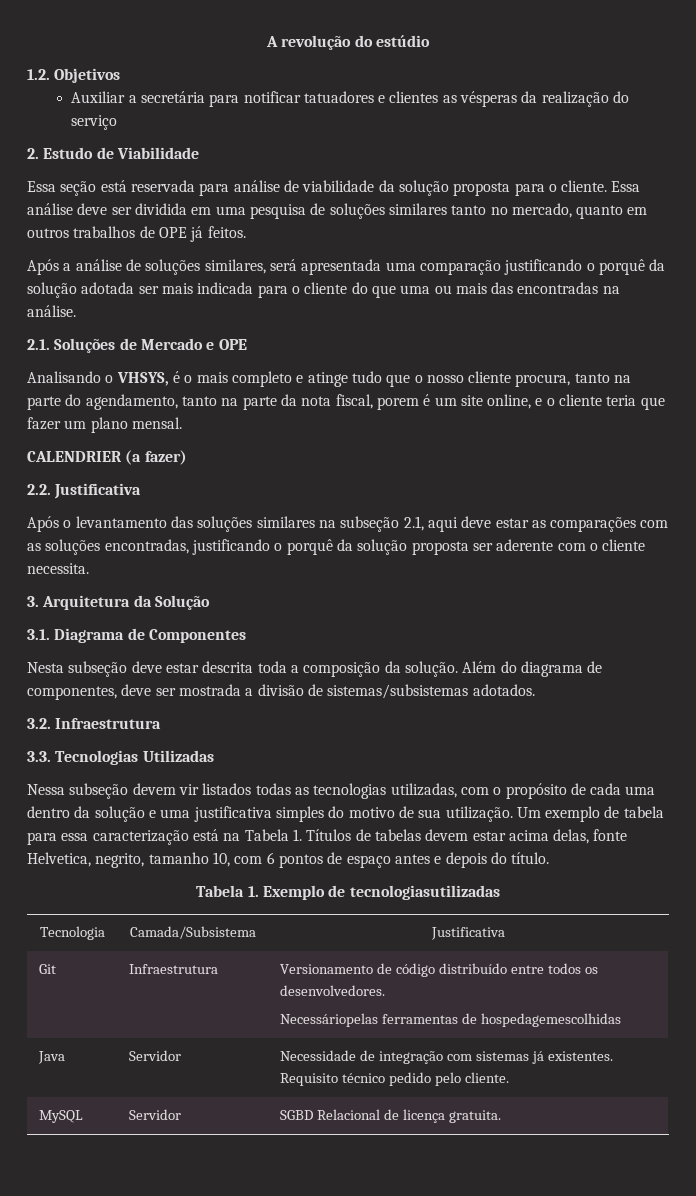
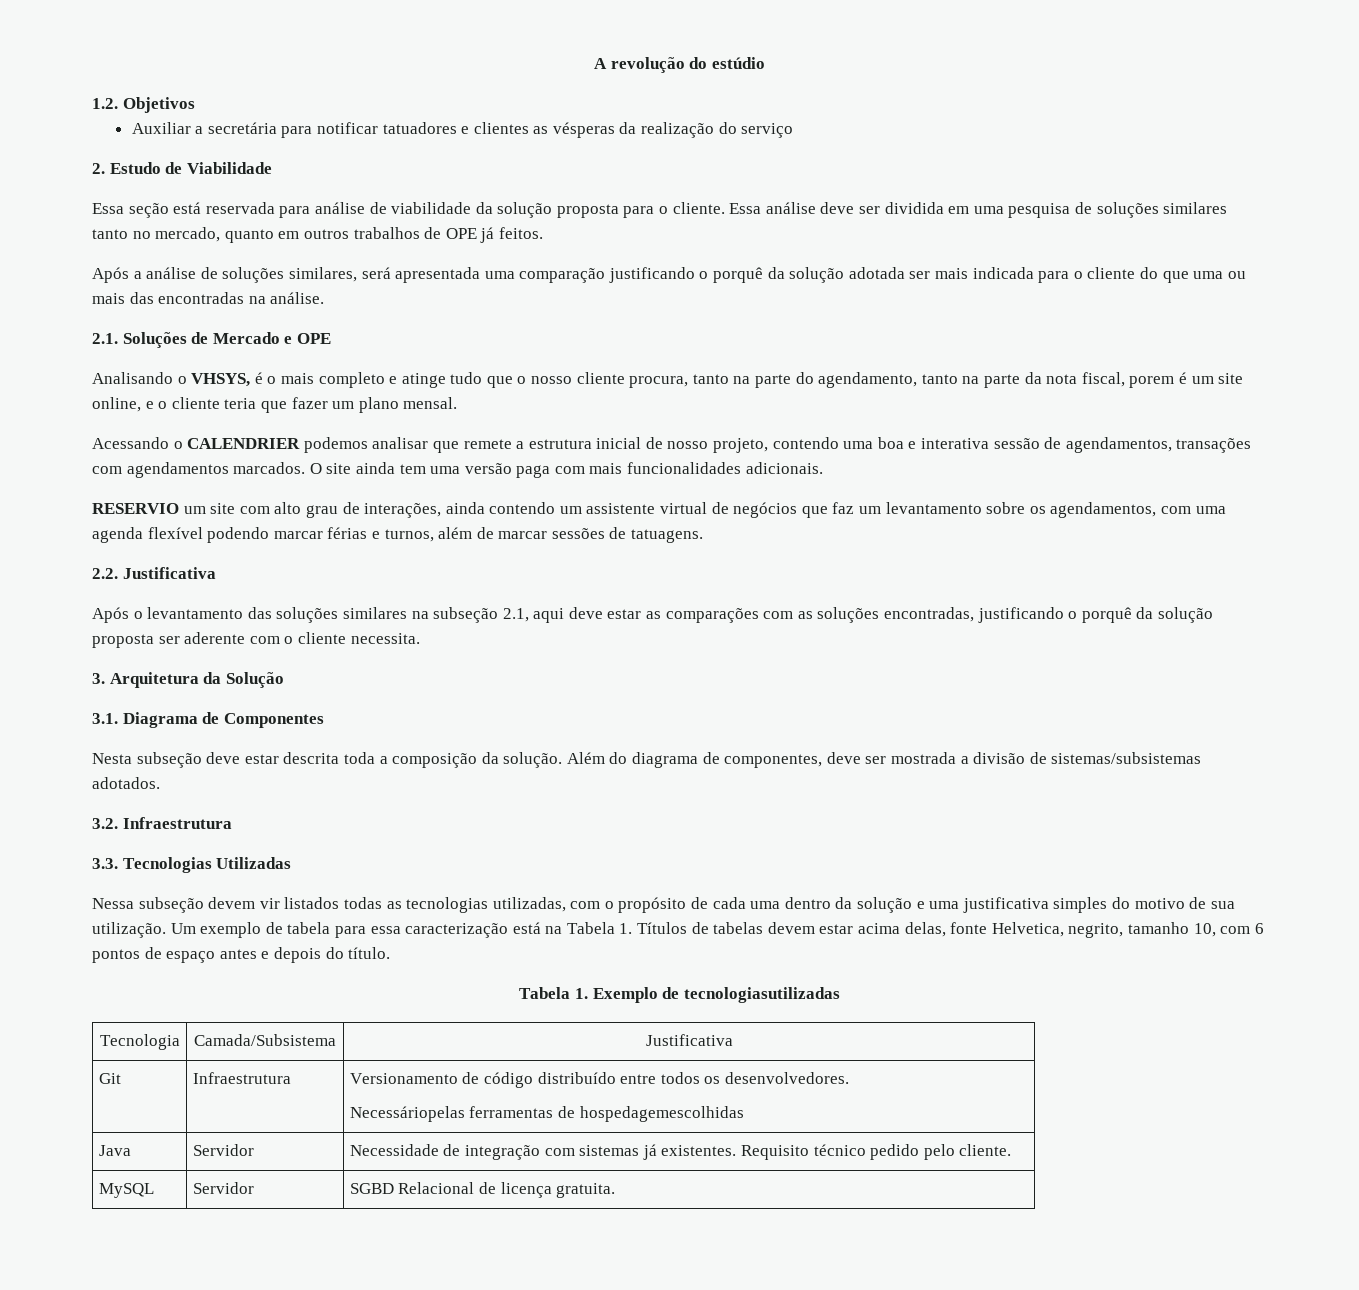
[27,450,187,465] CALENDRIER (a fazer) -> [92,437,1252,453] [92,462,823,478] [92,502,1226,518] [92,527,704,543] Acessando o CALENDRIER podemos analisar que remete a estrutura inicial de nosso projeto, contendo uma boa e interativa sessão de agendamentos, transações com agendamentos marcados. O site ainda tem uma versão paga com mais funcionalidades adicionais. // RESERVIO um site com alto grau de interações, ainda contendo um assistente virtual de negócios que faz um levantamento sobre os agendamentos, com uma agenda flexível podendo marcar férias e turnos, além de marcar sessões de tatuagens.

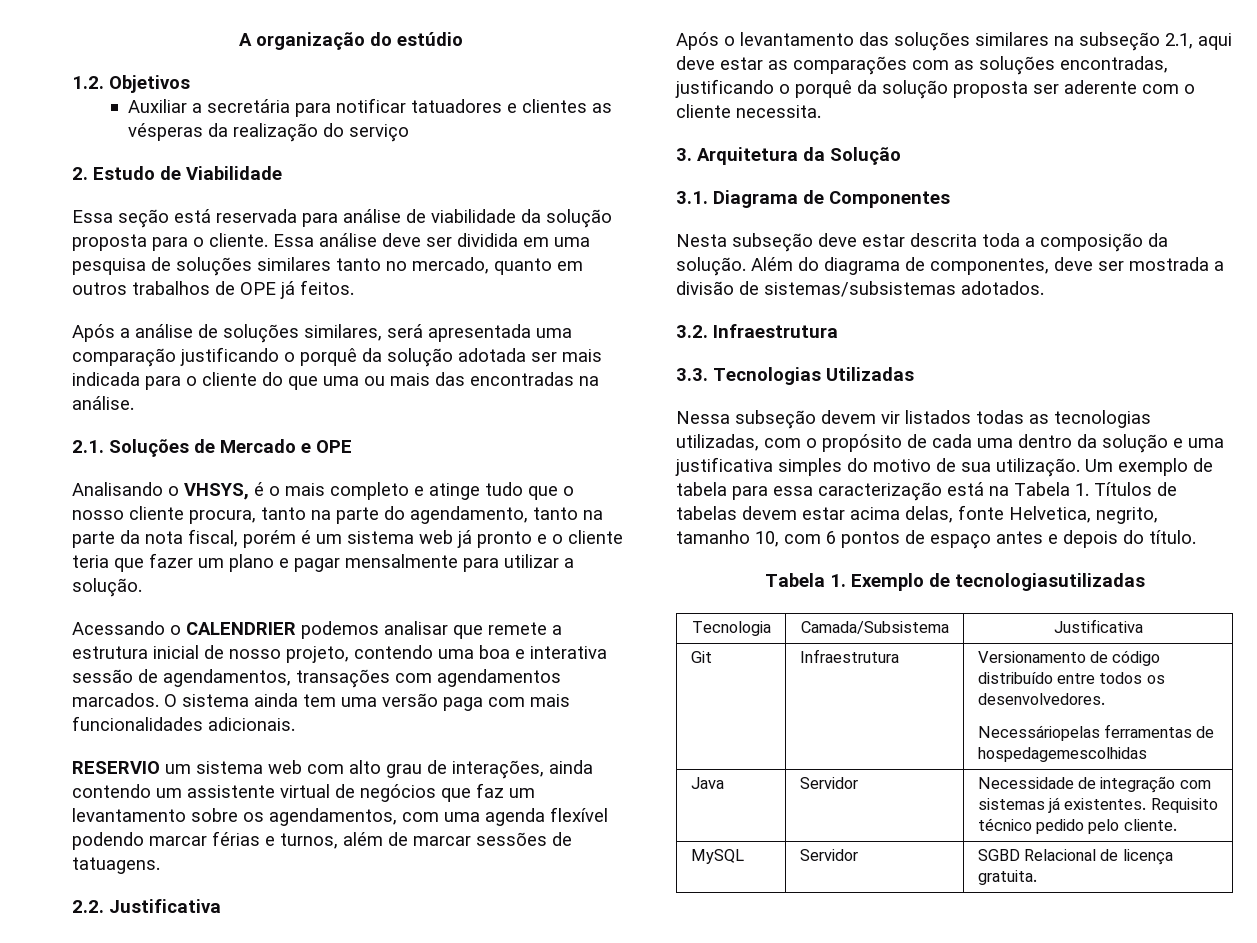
[610,57,685,73] revolução -> [255,32,365,50] organização
[1129,376,1175,388] porem -> [243,530,296,548] porém
[1218,373,1244,384] [92,397,141,412] site online, -> [347,530,532,548] sistema web já pronto
[403,397,458,409] mensal. -> [279,554,574,572] [72,578,142,597] e pagar mensalmente para utilizar a solução.
[326,463,352,474] site -> [182,694,249,707] sistema
[210,503,236,514] site -> [196,760,302,774] sistema web

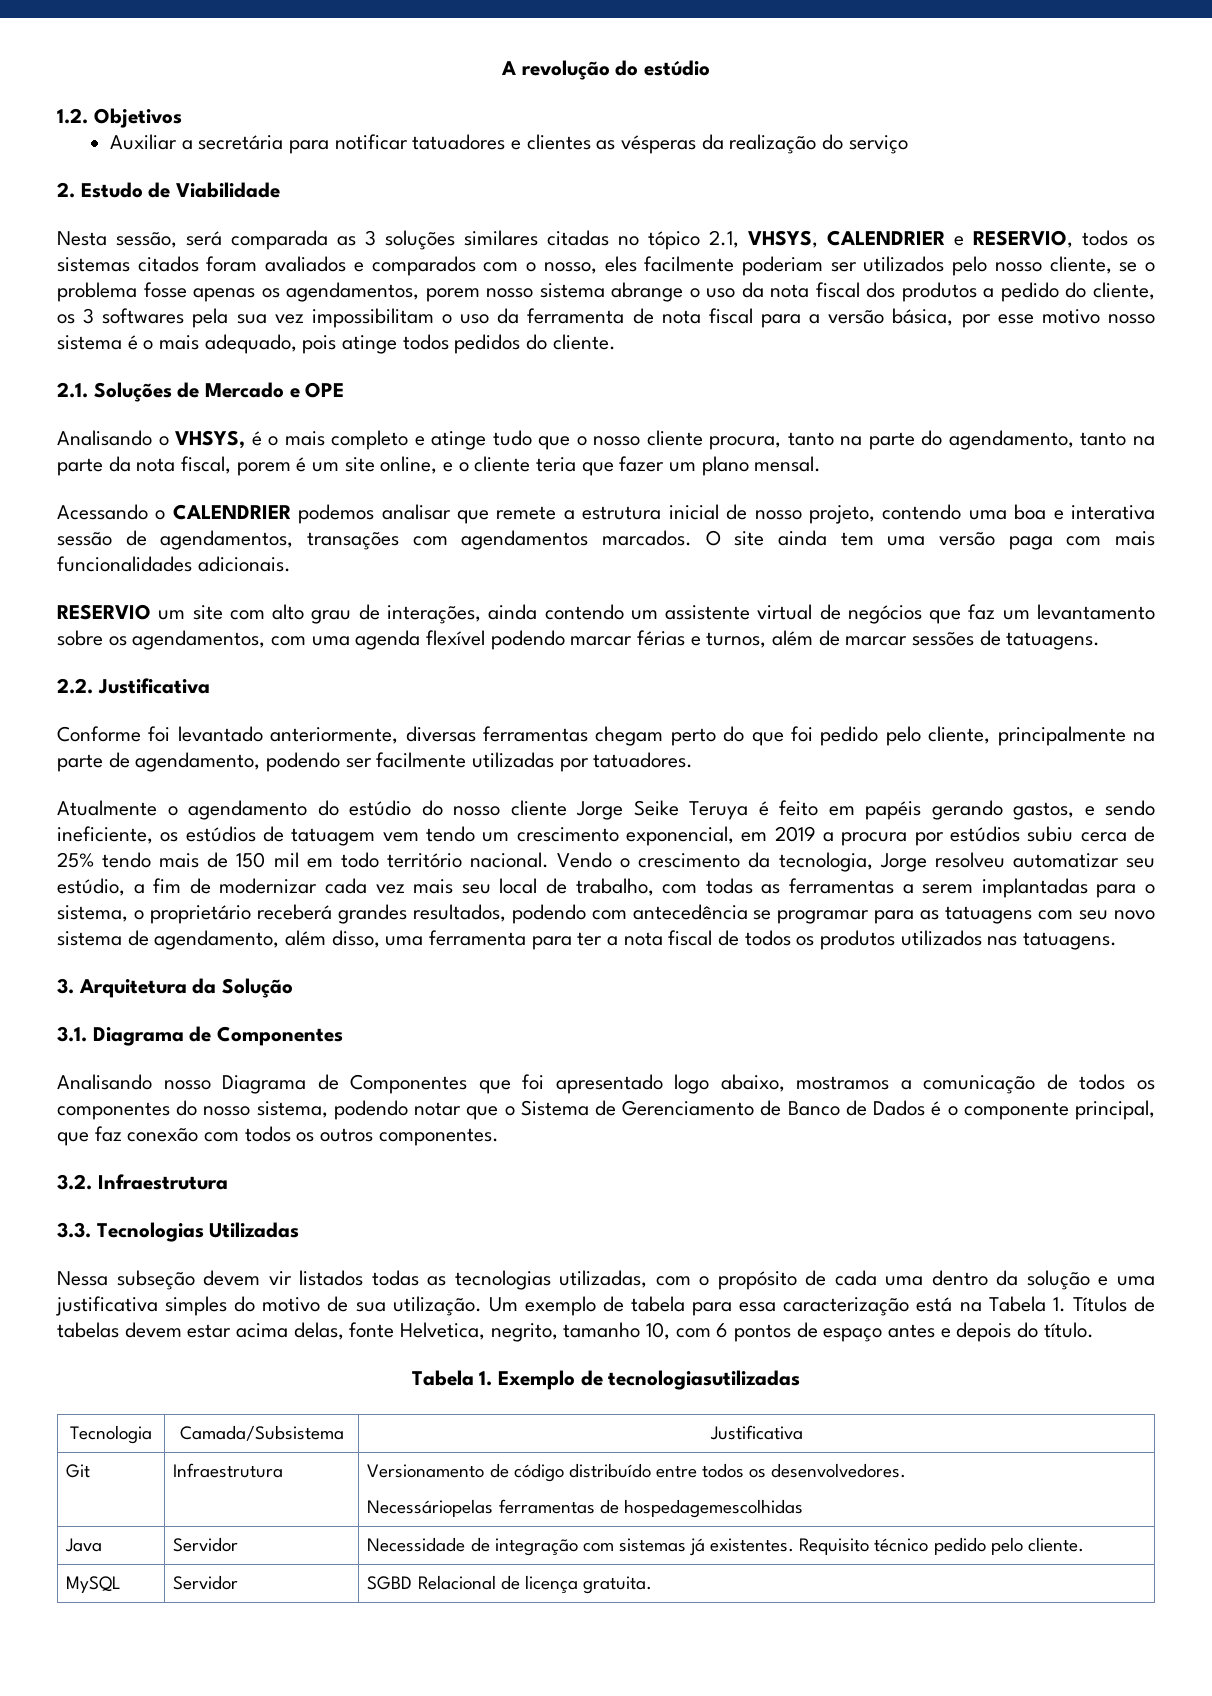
[255,32,365,50] organização -> [521,60,610,80] revolução
[72,209,612,228] [72,233,590,251] [72,257,583,276] [72,280,354,299] [72,324,572,343] [72,347,602,367] [72,372,599,390] [72,396,134,410] Essa seção está reservada para análise de viabilidade da solução proposta para o cliente. Essa análise deve ser dividida em uma pesquisa de soluções similares tanto no mercado, quanto em outros trabalhos de OPE já feitos. // Após a análise de soluções similares, será apresentada uma comparação justificando o porquê da solução adotada ser mais indicada para o cliente do que uma ou mais das encontradas na análise. -> [57,230,1155,250] [57,256,1155,276] [57,282,1155,302] [57,308,1155,328] [57,334,616,354] Nesta sessão, será comparada as 3 soluções similares citadas no tópico 2.1, VHSYS, CALENDRIER e RESERVIO, todos os sistemas citados foram avaliados e comparados com o nosso, eles facilmente poderiam ser utilizados pelo nosso cliente, se o problema fosse apenas os agendamentos, porem nosso sistema abrange o uso da nota fiscal dos produtos a pedido do cliente, os 3 softwares pela sua vez impossibilitam o uso da ferramenta de nota fiscal para a versão básica, por esse motivo nosso sistema é o mais adequado, pois atinge todos pedidos do cliente.
[243,530,296,548] porém -> [236,462,291,476] porem
[347,530,532,548] sistema web já pronto -> [344,456,438,474] site online,
[279,554,574,572] [72,578,142,597] e pagar mensalmente para utilizar a solução. -> [754,456,822,472] mensal.
[182,694,249,707] sistema -> [734,531,765,546] site
[196,760,302,774] sistema web -> [192,605,223,620] site
[676,32,1232,51] [676,56,1168,75] [675,79,1195,99] [676,104,821,118] Após o levantamento das soluções similares na subseção 2.1, aqui deve estar as comparações com as soluções encontradas, justificando o porquê da solução proposta ser aderente com o cliente necessita. -> [57,726,1155,746] [57,752,694,772] [57,800,1155,820] [57,826,1156,846] [57,852,1155,872] [57,878,1155,898] [57,904,1155,924] [57,930,1118,950] Conforme foi levantado anteriormente, diversas ferramentas chegam perto do que foi pedido pelo cliente, principalmente na parte de agendamento, podendo ser facilmente utilizadas por tatuadores. // Atualmente o agendamento do estúdio do nosso cliente Jorge Seike Teruya é feito em papéis gerando gastos, e sendo ineficiente, os estúdios de tatuagem vem tendo um crescimento exponencial, em 2019 a procura por estúdios subiu cerca de 25% tendo mais de 150 mil em todo território nacional. Vendo o crescimento da tecnologia, Jorge resolveu automatizar seu estúdio, a fim de modernizar cada vez mais seu local de trabalho, com todas as ferramentas a serem implantadas para o sistema, o proprietário receberá grandes resultados, podendo com antecedência se programar para as tatuagens com seu novo sistema de agendamento, além disso, uma ferramenta para ter a nota fiscal de todos os produtos utilizados nas tatuagens.
[676,233,1168,252] [676,257,1224,276] [676,281,1044,297] Nesta subseção deve estar descrita toda a composição da solução. Além do diagrama de componentes, deve ser mostrada a divisão de sistemas/subsistemas adotados. -> [57,1074,1155,1094] [57,1100,1155,1120] [57,1126,499,1146] Analisando nosso Diagrama de Componentes que foi apresentado logo abaixo, mostramos a comunicação de todos os componentes do nosso sistema, podendo notar que o Sistema de Gerenciamento de Banco de Dados é o componente principal, que faz conexão com todos os outros componentes.

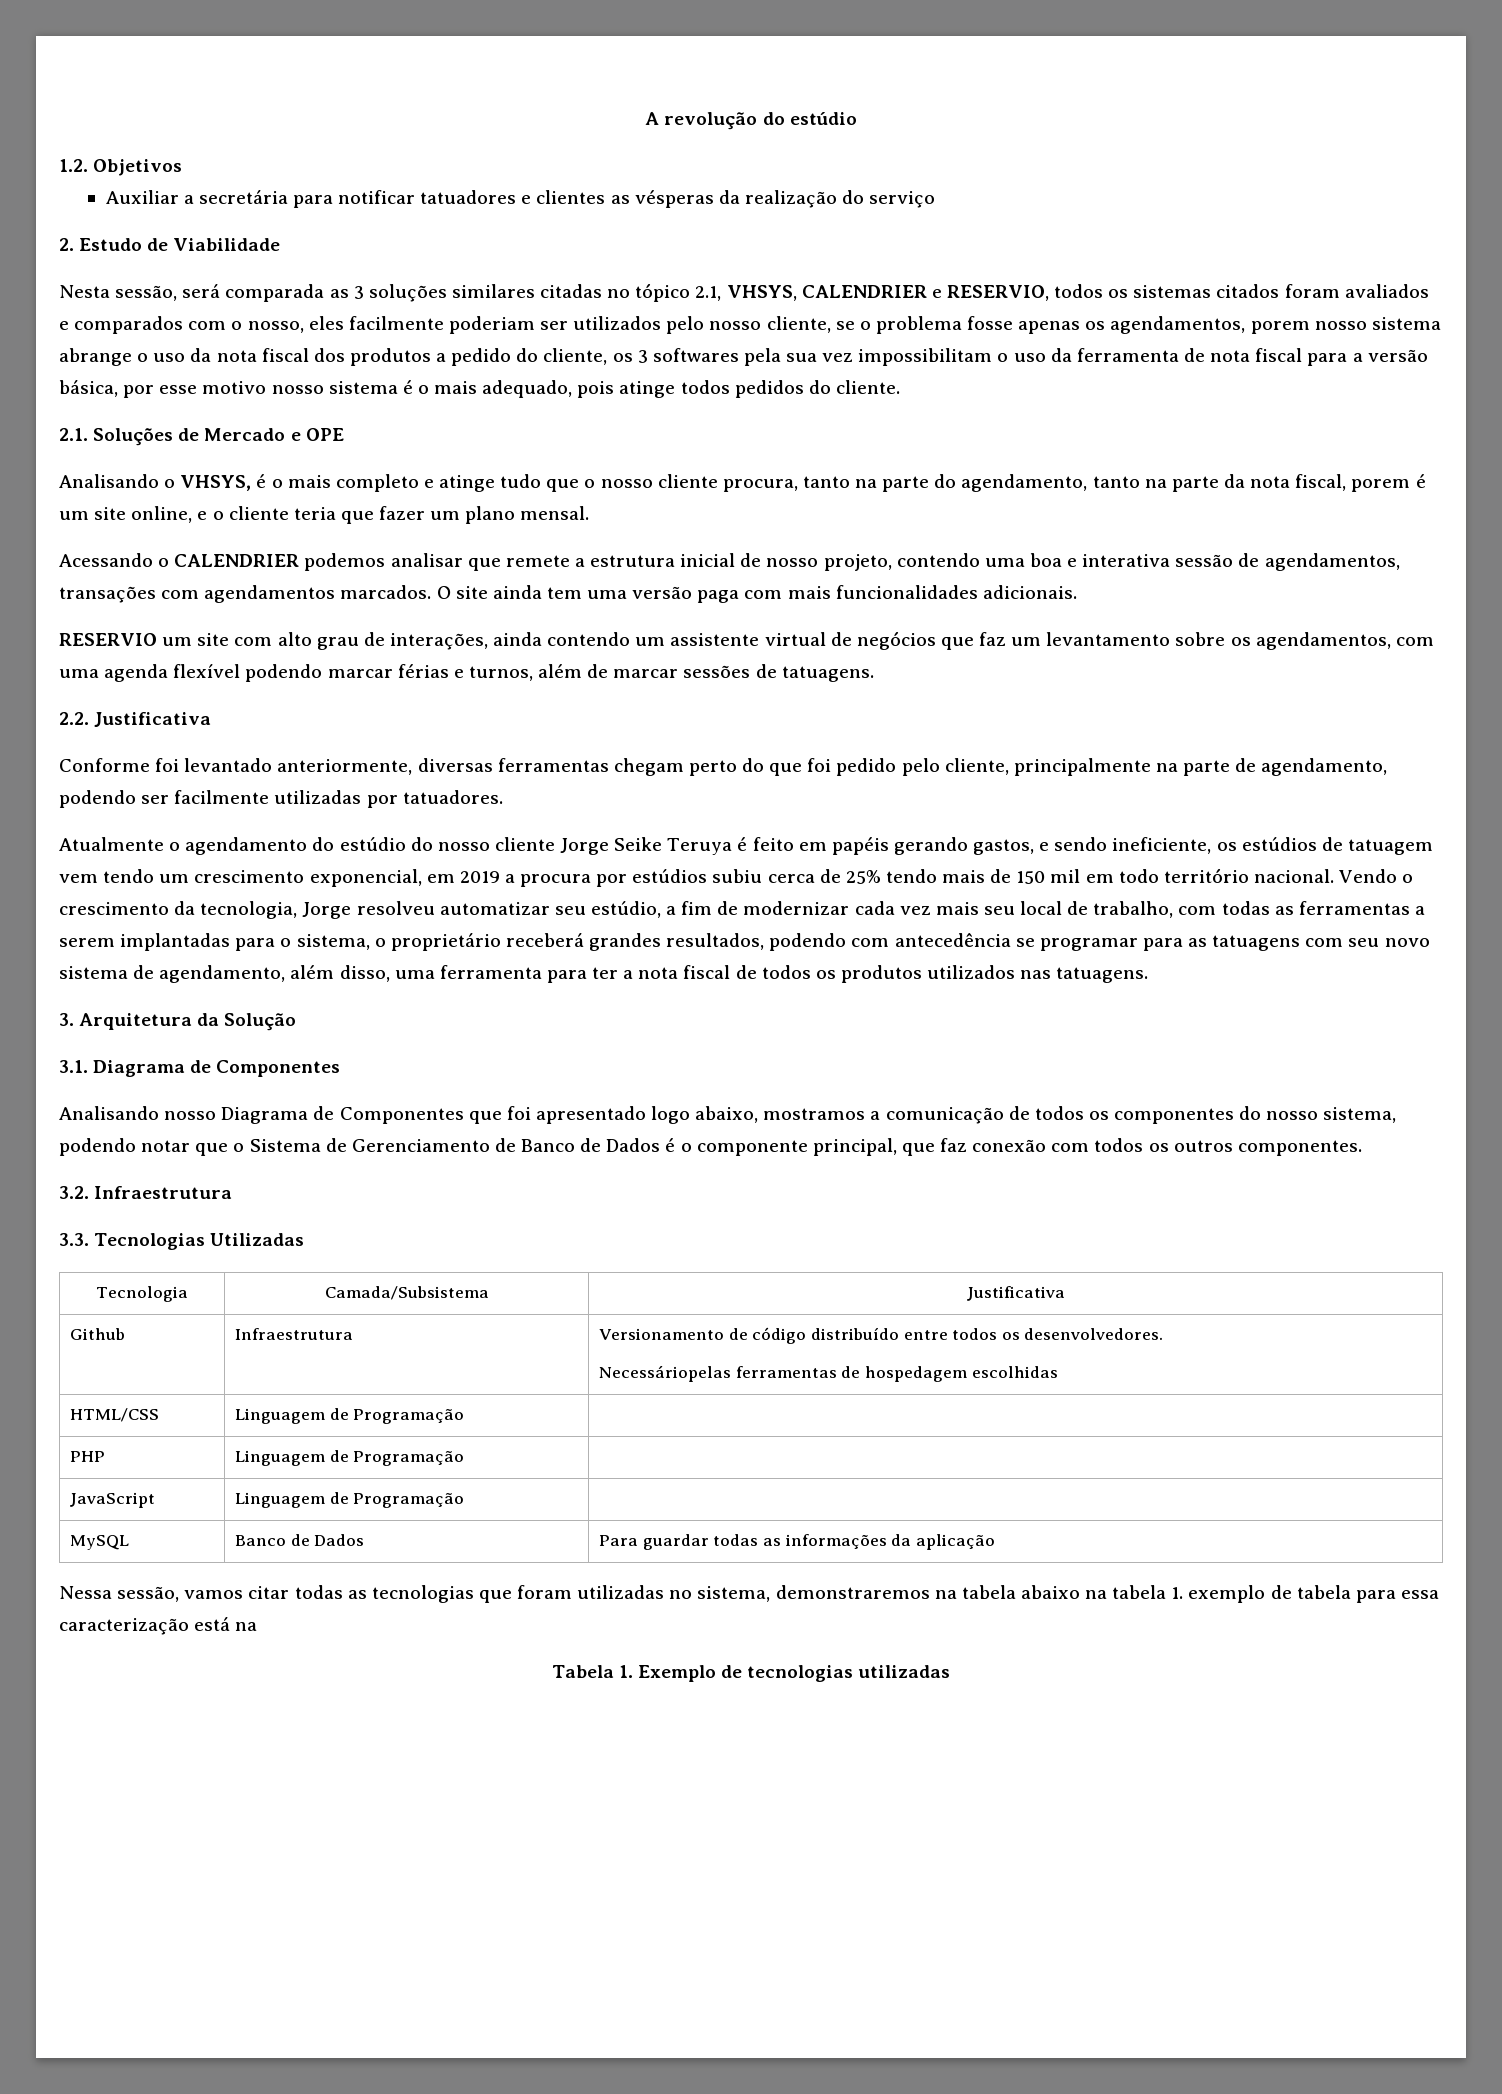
[57,1270,1155,1290] [55,1296,1155,1316] [57,1322,1094,1342] [411,1370,801,1390] // Nessa subseção devem vir listados todas as tecnologias utilizadas, com o propósito de cada uma dentro da solução e uma justificativa simples do motivo de sua utilização. Um exemplo de tabela para essa caracterização está na Tabela 1. Títulos de tabelas devem estar acima delas, fonte Helvetica, negrito, tamanho 10, com 6 pontos de espaço antes e depois do título. // Tabela 1. Exemplo de tecnologiasutilizadas -> (305, 1239) none
[66,1464,91,1478] Git -> [70,1328,126,1340] Github
[623,1499,803,1518] [65,1538,103,1552] [173,1537,239,1552] [367,1537,1084,1556] [66,1576,122,1593] [173,1575,239,1590] [367,1575,652,1594] hospedagemescolhidas // Java | Servidor | Necessidade de integração com sistemas já existentes. Requisito técnico pedido pelo cliente. // MySQL | Servidor | SGBD Relacional de licença gratuita. -> [865,1366,1058,1382] [70,1408,160,1422] [235,1408,465,1424] [70,1451,106,1462] [235,1450,465,1466] [70,1492,156,1508] [235,1492,465,1508] [70,1535,130,1550] [235,1534,365,1546] [599,1534,995,1550] [59,1585,1439,1603] [59,1617,258,1635] [551,1665,951,1682] hospedagem escolhidas // HTML/CSS | Linguagem de Programação | // PHP | Linguagem de Programação | // JavaScript | Linguagem de Programação | // MySQL | Banco de Dados | Para guardar todas as informações da aplicação // Nessa sessão, vamos citar todas as tecnologias que foram utilizadas no sistema, demonstraremos na tabela abaixo na tabela 1. exemplo de tabela para essa caracterização está na // Tabela 1. Exemplo de tecnologias utilizadas

